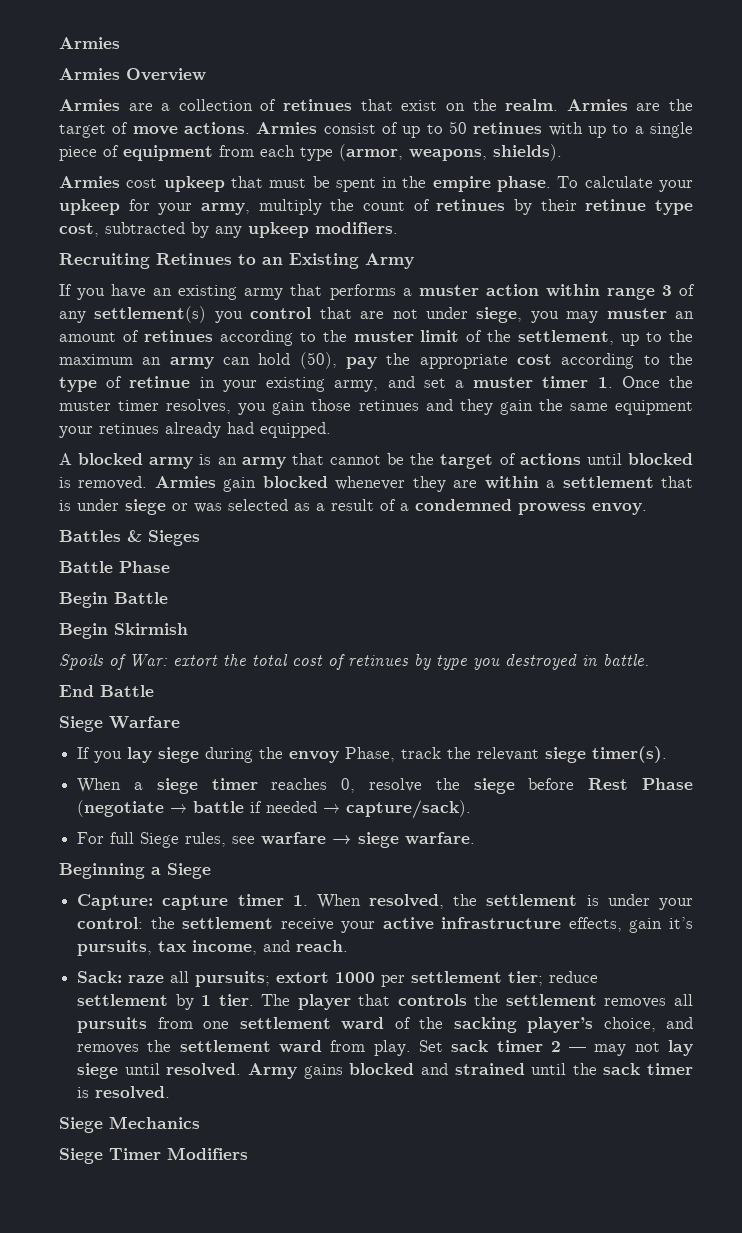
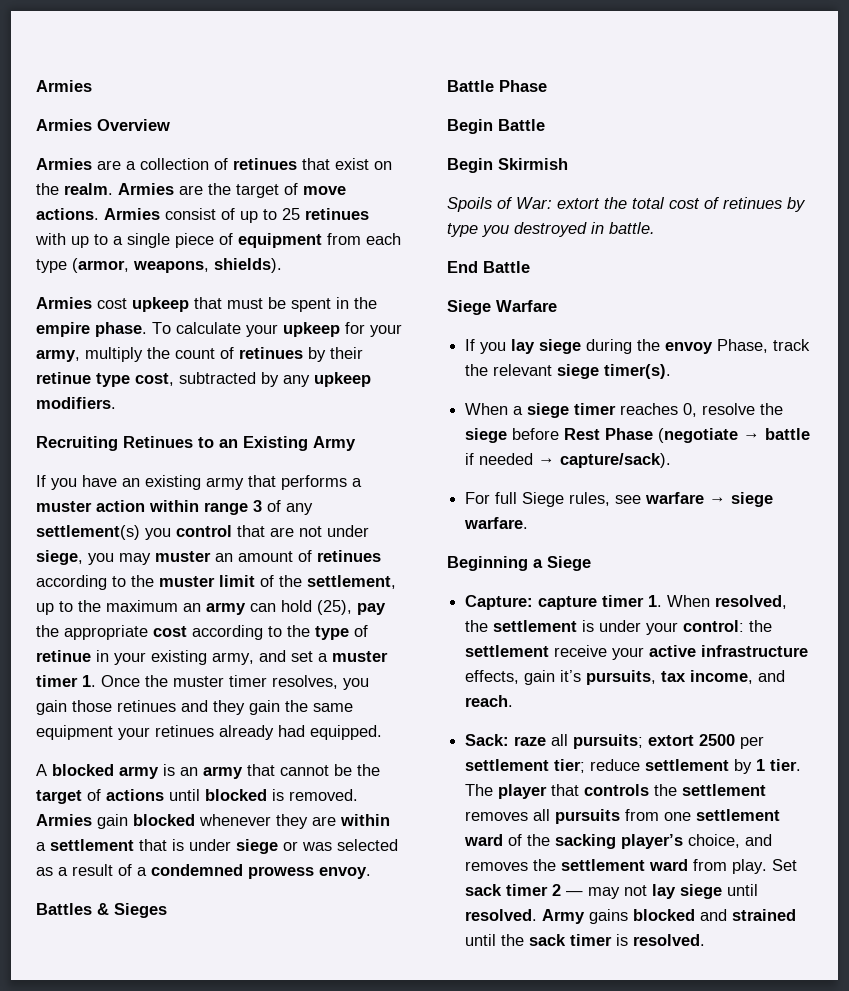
[448,121,467,134] 50 -> [282,208,300,220] 25
[299,352,337,369] (50), -> [317,600,352,615] (25),
[335,972,376,983] 1000 -> [699,734,736,746] 2500
[59,1116,200,1133] [59,1147,248,1164] // Siege Mechanics // Siege Timer Modifiers -> (706, 940) none

